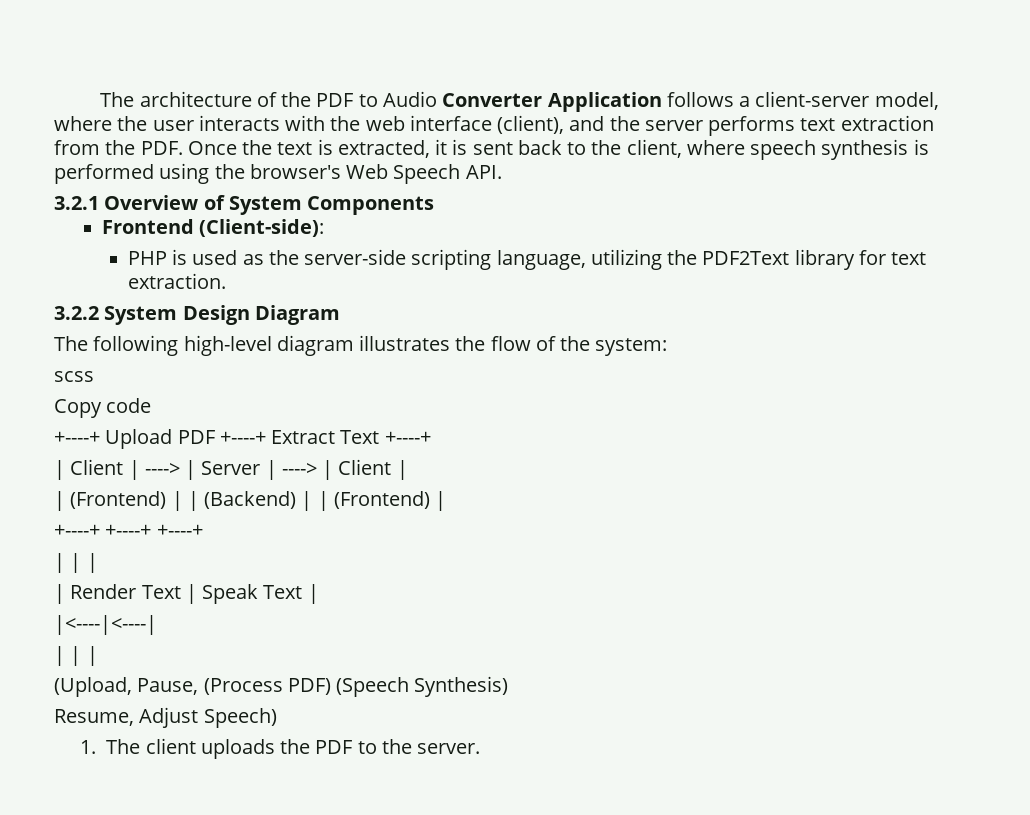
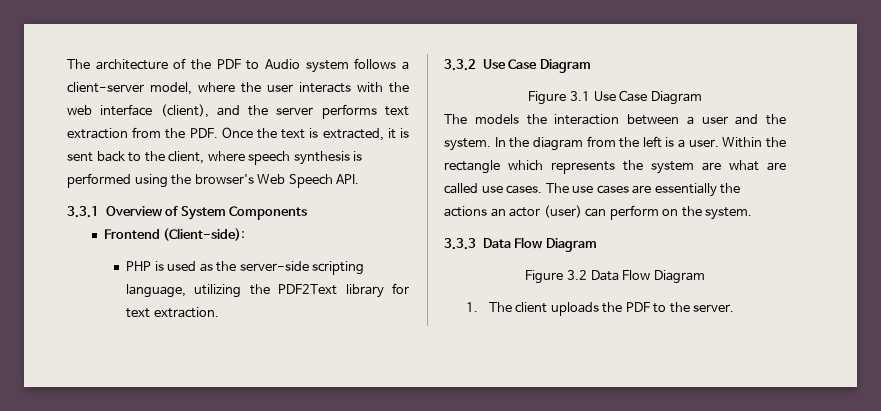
[442,92,662,112] Converter Application -> [305,60,349,73] system
[54,196,99,210] 3.2.1 -> [67,206,99,218] 3.3.1
[54,305,340,325] [54,335,668,356] [54,371,94,382] [54,398,152,418] [54,429,431,449] [54,459,408,480] [54,491,447,511] [54,524,203,537] [54,553,98,573] [54,584,319,604] [54,615,157,635] [54,646,98,666] [54,676,509,697] [54,707,277,728] 3.2.2 System Design Diagram // The following high-level diagram illustrates the flow of the system: // scss // Copy code // +----+ Upload PDF +----+ Extract Text +----+ // | Client | ----> | Server | ----> | Client | // | (Frontend) | | (Backend) | | (Frontend) | // +----+ +----+ +----+ // | | | // | Render Text | Speak Text | // |<----|<----| // | | | // (Upload, Pause, (Process PDF) (Speech Synthesis) // Resume, Adjust Speech) -> [444,59,591,73] [528,90,702,105] [444,114,786,125] [444,136,786,151] [444,160,786,174] [444,183,741,197] [444,205,753,220] [444,237,597,252] [525,270,705,284] 3.3.2 Use Case Diagram // Figure 3.1 Use Case Diagram // The models the interaction between a user and the system. In the diagram from the left is a user. Within the rectangle which represents the system are what are called use cases. The use cases are essentially the actions an actor (user) can perform on the system. // 3.3.3 Data Flow Diagram // Figure 3.2 Data Flow Diagram

